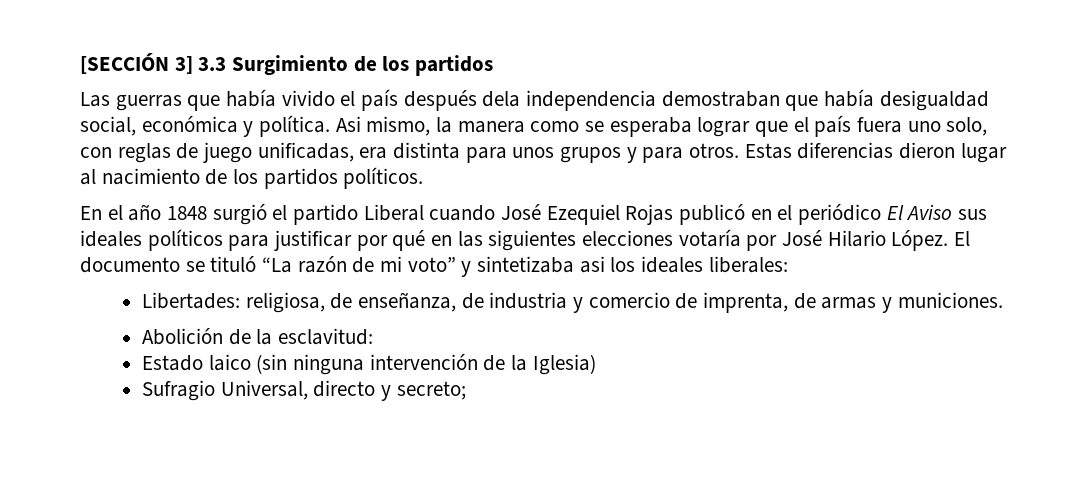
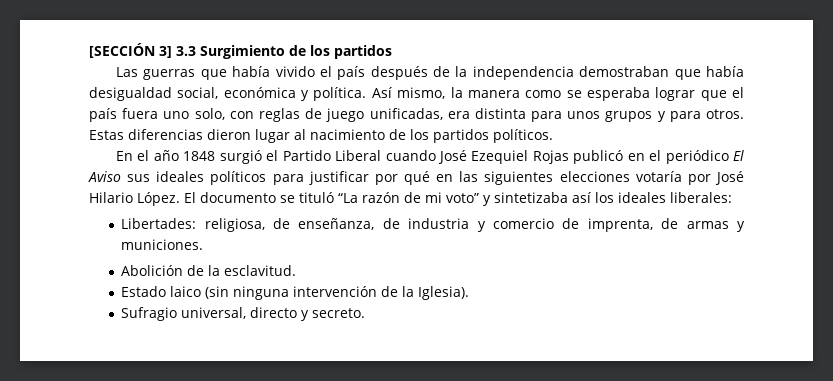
[482,91,521,107] dela -> [433,66,468,77] de la
[335,116,361,132] Asi -> [371,87,392,98] Así
[293,204,359,225] partido -> [282,150,331,161] Partido
[579,256,605,273] asi -> [572,192,591,203] así
[277,328,373,345] esclavitud: -> [224,265,297,276] esclavitud.
[532,354,596,375] Iglesia) -> [418,286,470,300] Iglesia).
[220,380,308,400] Universal, -> [181,307,247,319] universal,
[396,381,466,400] secreto; -> [312,308,366,318] secreto.

